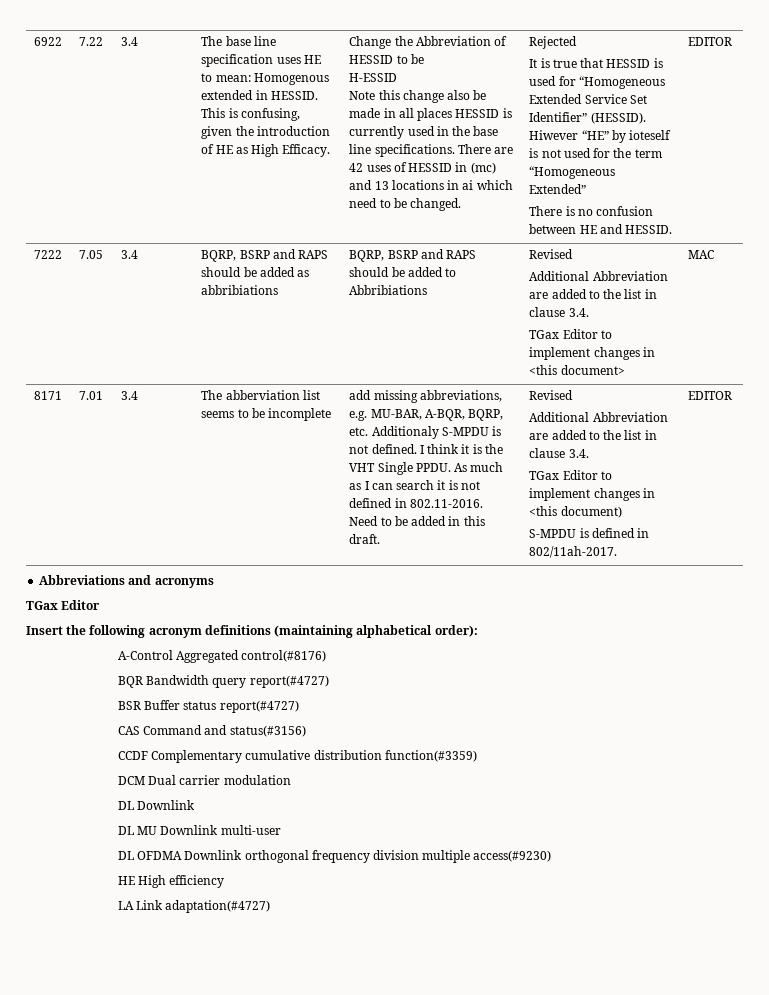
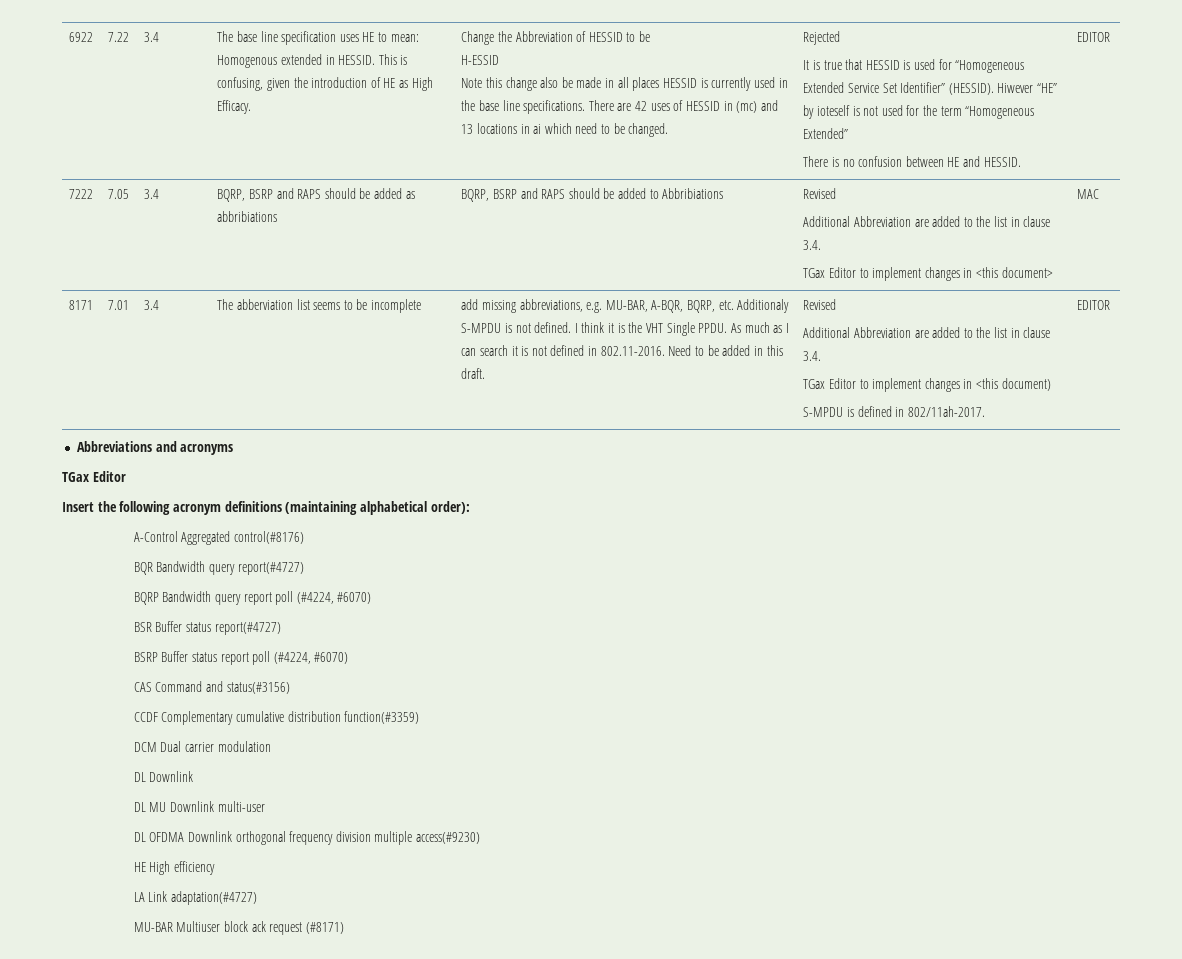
[117,700,299,713] BSR Buffer status report(#4727) -> [133,591,372,605] [133,621,281,635] [133,651,349,665] BQRP Bandwidth query report poll (#4224, #6070) // BSR Buffer status report(#4727) // BSRP Buffer status report poll (#4224, #6070)
(271, 906) none -> [133,921,344,935] // MU-BAR Multiuser block ack request (#8171)

